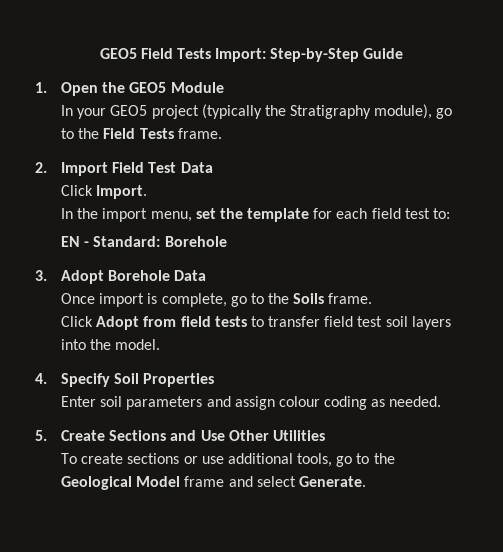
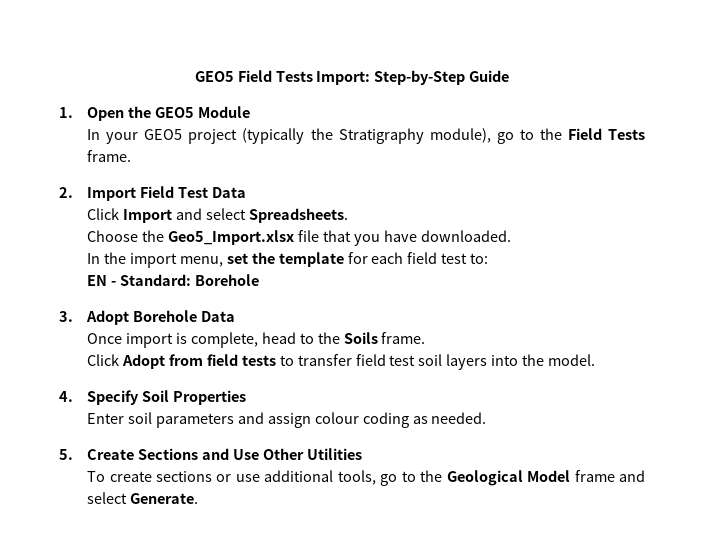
[96,185,148,199] Import. -> [123,208,348,223] [87,230,511,246] Import and select Spreadsheets. // Choose the Geo5_Import.xlsx file that you have downloaded.
[230,296,247,307] go -> [261,332,296,344] head

